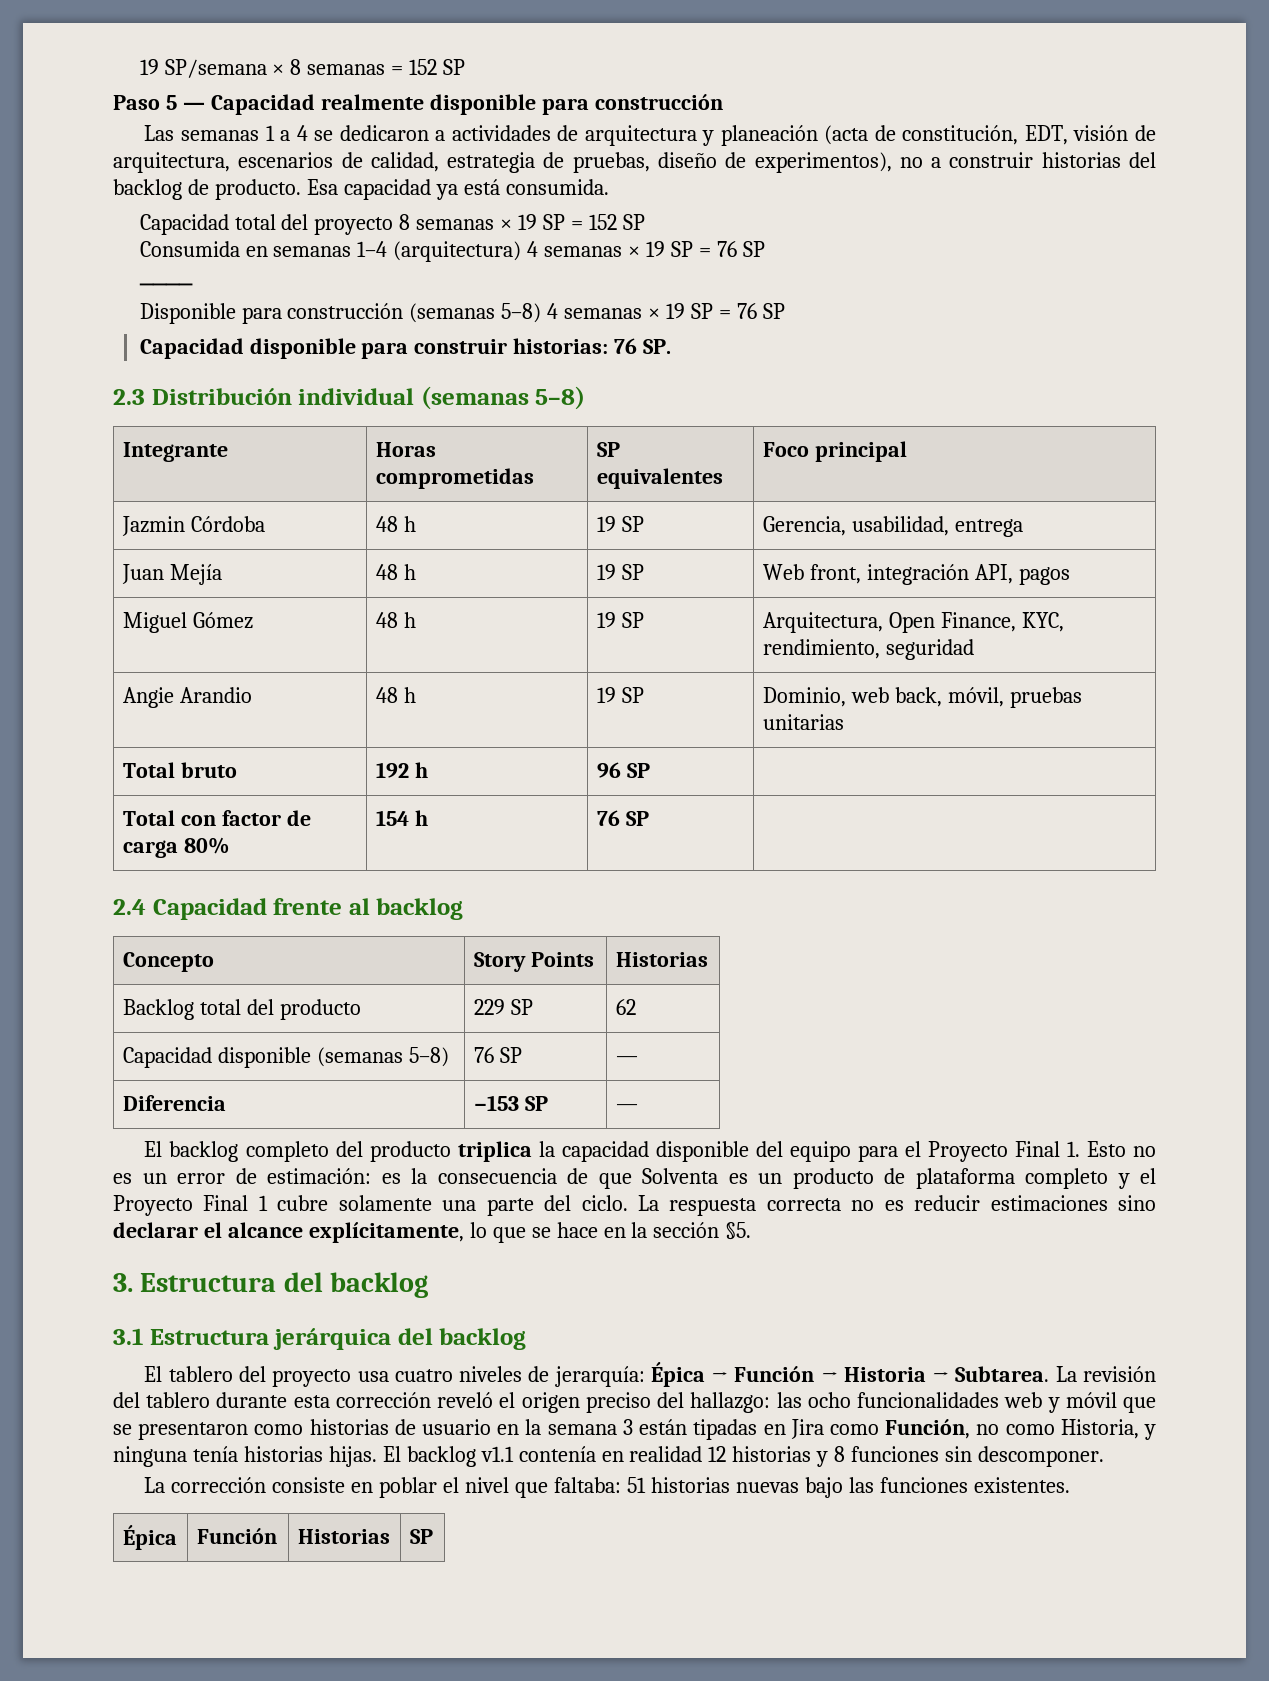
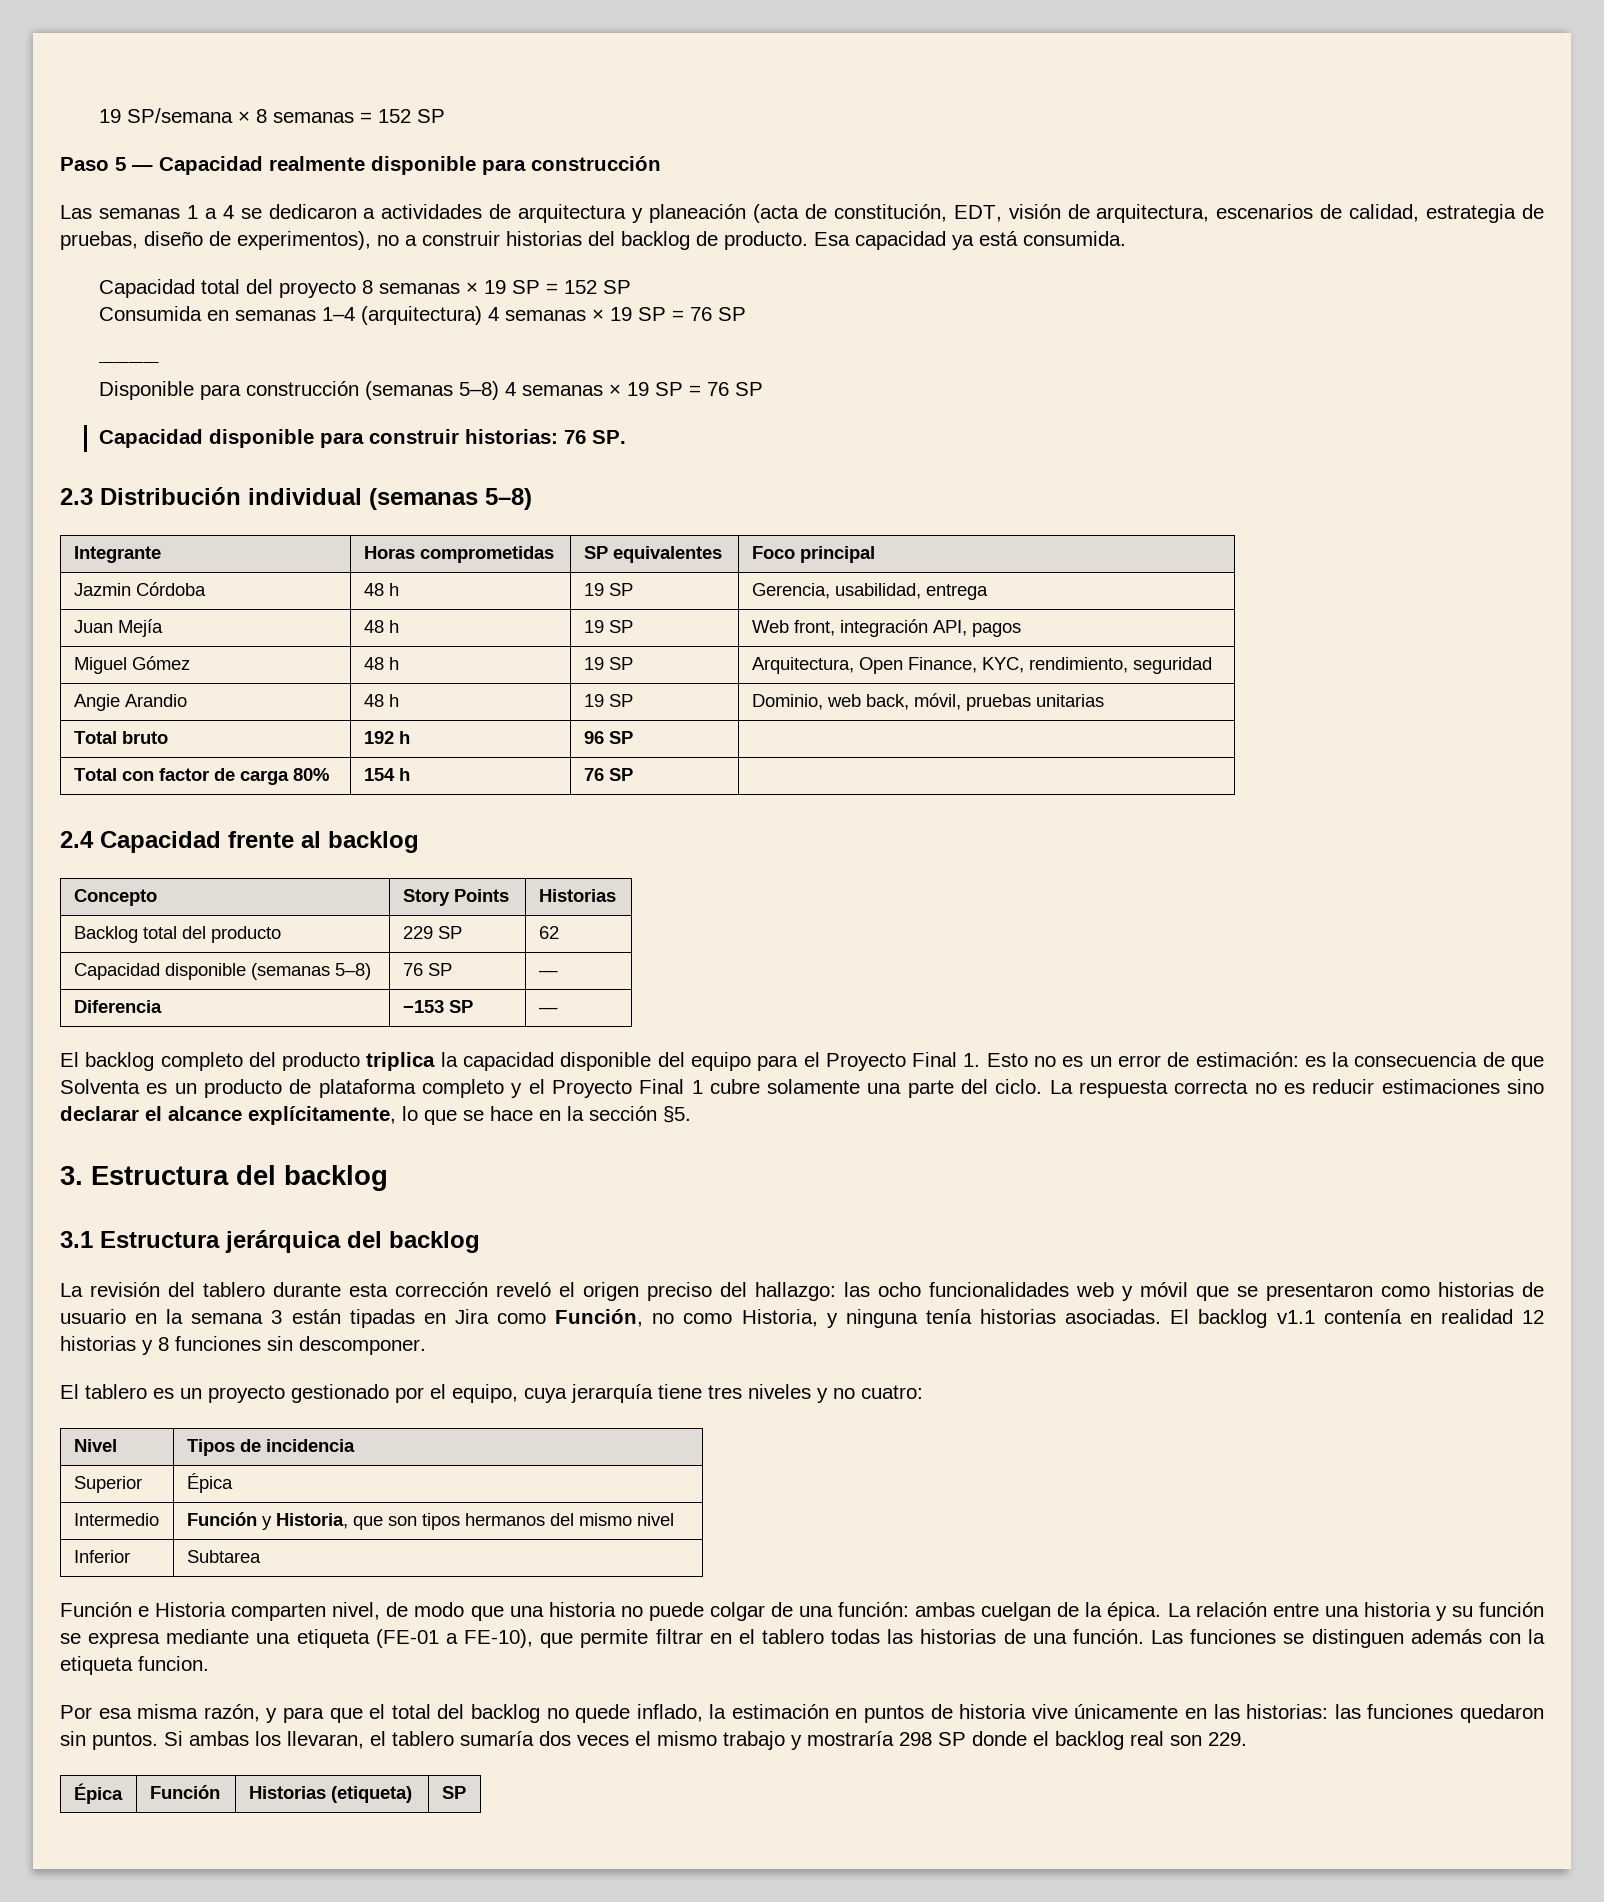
[144,1362,1050,1387] El tablero del proyecto usa cuatro niveles de jerarquía: Épica → Función → Historia → Subtarea. -> (480, 1242) none
[328,1446,377,1467] hijas. -> [1065,1309,1162,1324] asociadas.
[144,1477,1070,1498] La corrección consiste en poblar el nivel que faltaba: 51 historias nuevas bajo las funciones existentes. -> [60,1384,923,1403] [73,1439,117,1452] [186,1439,355,1456] [73,1476,142,1493] [186,1473,233,1493] [73,1513,159,1526] [186,1512,674,1530] [73,1550,130,1563] [186,1550,261,1563] [60,1602,1545,1621] [60,1629,1546,1648] [60,1656,209,1675] [60,1704,1545,1723] [60,1731,1247,1750] El tablero es un proyecto gestionado por el equipo, cuya jerarquía tiene tres niveles y no cuatro: // Nivel | Tipos de incidencia // Superior | Épica // Intermedio | Función y Historia, que son tipos hermanos del mismo nivel // Inferior | Subtarea // Función e Historia comparten nivel, de modo que una historia no puede colgar de una función: ambas cuelgan de la épica. La relación entre una historia y su función se expresa mediante una etiqueta (FE-01 a FE-10), que permite filtrar en el tablero todas las historias de una función. Las funciones se distinguen además con la etiqueta funcion. // Por esa misma razón, y para que el total del backlog no quede inflado, la estimación en puntos de historia vive únicamente en las historias: las funciones quedaron sin puntos. Si ambas los llevaran, el tablero sumaría dos veces el mismo trabajo y mostraría 298 SP donde el backlog real son 229.
(390, 1536) none -> [330,1786,412,1803] (etiqueta)

